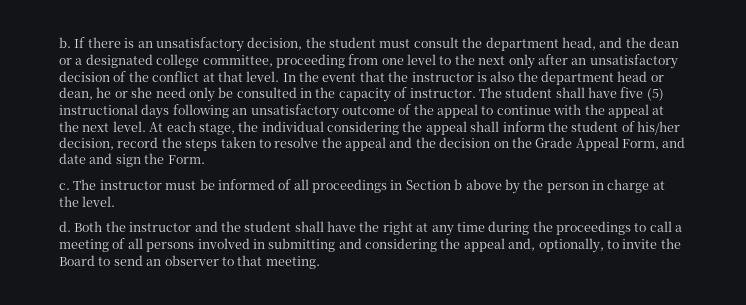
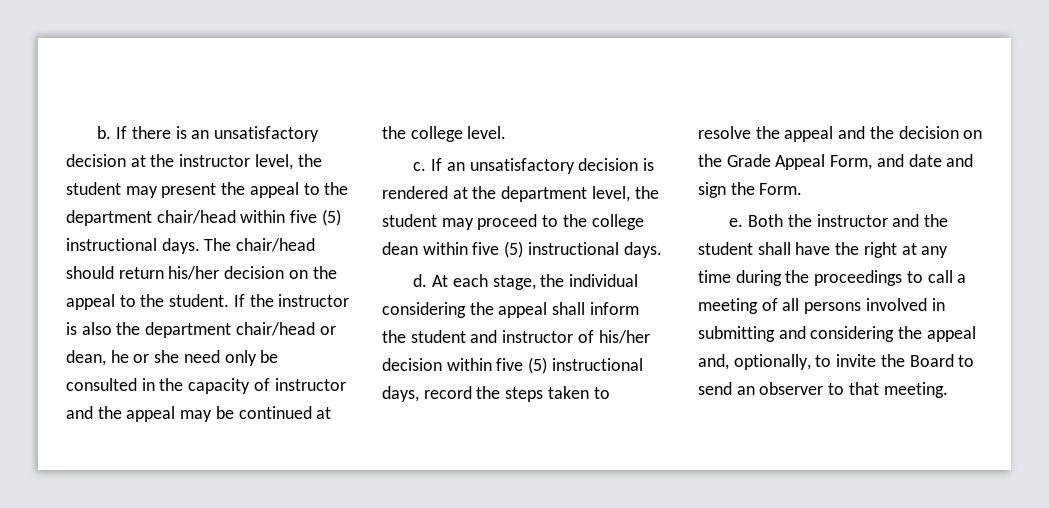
[247,37,679,51] [59,54,678,69] [59,71,385,82] decision, the student must consult the department head, and the dean or a designated college committee, proceeding from one level to the next only after an unsatisfactory decision of the conflict at that level. In the event that -> [66,154,322,170] [66,182,349,198] [66,209,341,226] [66,238,316,254] [66,266,337,280] [66,294,245,310] decision at the instructor level, the student may present the appeal to the department chair/head within five (5) instructional days. The chair/head should return his/her decision on the appeal to the student. If
[617,71,648,82] head -> [235,322,315,336] chair/head
[409,87,664,101] [59,104,665,119] [59,121,146,132] instructor. The student shall have five (5) instructional days following an unsatisfactory outcome of the appeal to continue with the appeal at the next level. -> [274,378,346,391] [66,406,332,422] [382,126,507,142] [413,158,655,174] [382,186,659,202] [382,214,644,230] [382,241,662,258] [413,274,428,287] instructor and the appeal may be continued at the college level. // c. If an unsatisfactory decision is rendered at the department level, the student may proceed to the college dean within five (5) instructional days. // d.
[621,121,680,135] [59,137,114,150] of his/her decision, -> [470,330,650,344] [382,357,643,374] [382,386,419,402] and instructor of his/her decision within five (5) instructional days,
[59,179,665,194] [59,196,116,207] [59,221,71,232] c. The instructor must be informed of all proceedings in Section b above by the person in charge at the level. // d. -> [729,218,744,227] e.

